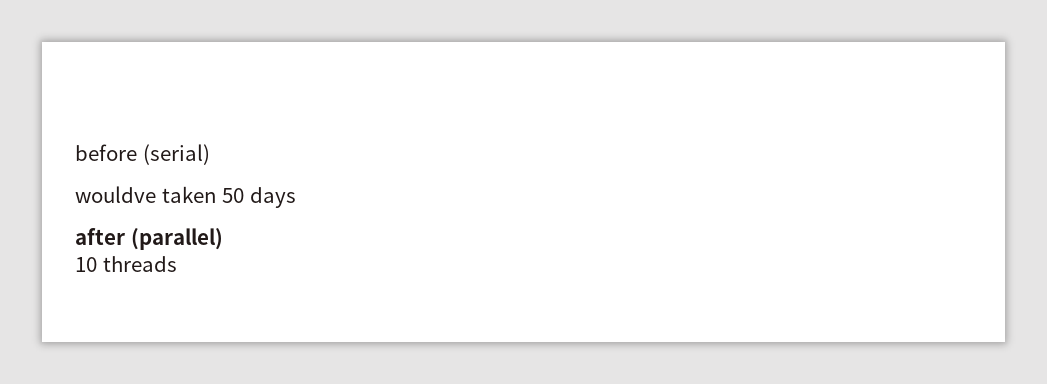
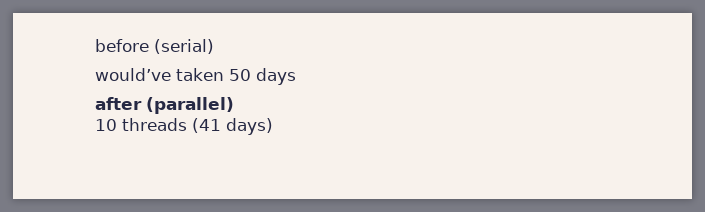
[75,186,156,203] wouldve -> [95,68,171,81] would’ve
(177, 264) none -> [192,118,273,135] (41 days)

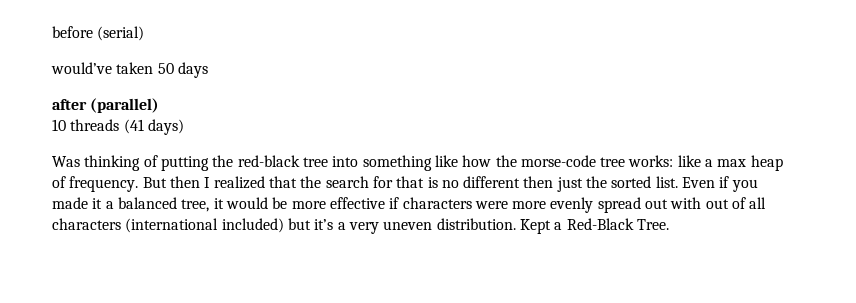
(273, 126) none -> [52,155,783,171] [52,176,758,192] [52,197,767,213] [52,218,669,234] // Was thinking of putting the red-black tree into something like how the morse-code tree works: like a max heap of frequency. But then I realized that the search for that is no different then just the sorted list. Even if you made it a balanced tree, it would be more effective if characters were more evenly spread out with out of all characters (international included) but it’s a very uneven distribution. Kept a Red-Black Tree.

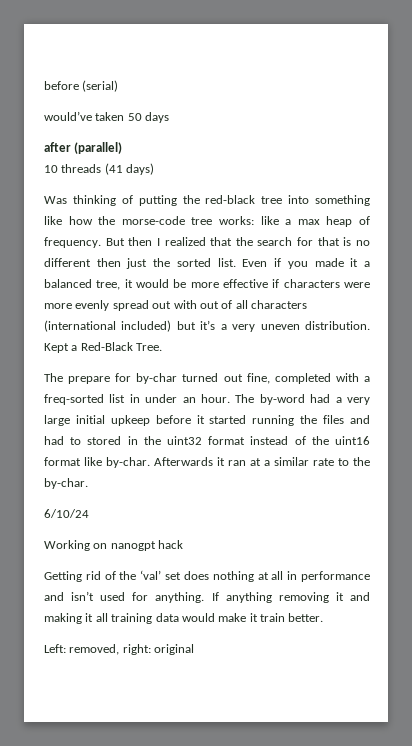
(669, 224) none -> [44,373,370,384] [44,394,370,405] [44,415,371,426] [44,436,370,445] [44,457,370,468] [44,478,88,489] [44,509,89,518] [44,540,184,551] [44,570,370,582] [44,591,370,603] [44,613,324,624] [44,644,195,655] // The prepare for by-char turned out fine, completed with a freq-sorted list in under an hour. The by-word had a very large initial upkeep before it started running the files and had to stored in the uint32 format instead of the uint16 format like by-char. Afterwards it ran at a similar rate to the by-char. // 6/10/24 // Working on nanogpt hack // Getting rid of the ‘val’ set does nothing at all in performance and isn’t used for anything. If anything removing it and making it all training data would make it train better. // Left: removed, right: original

